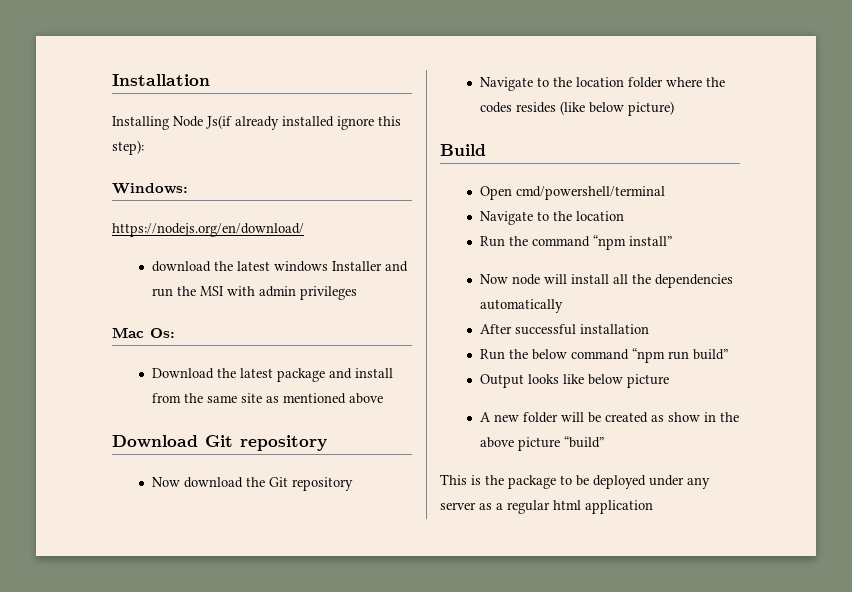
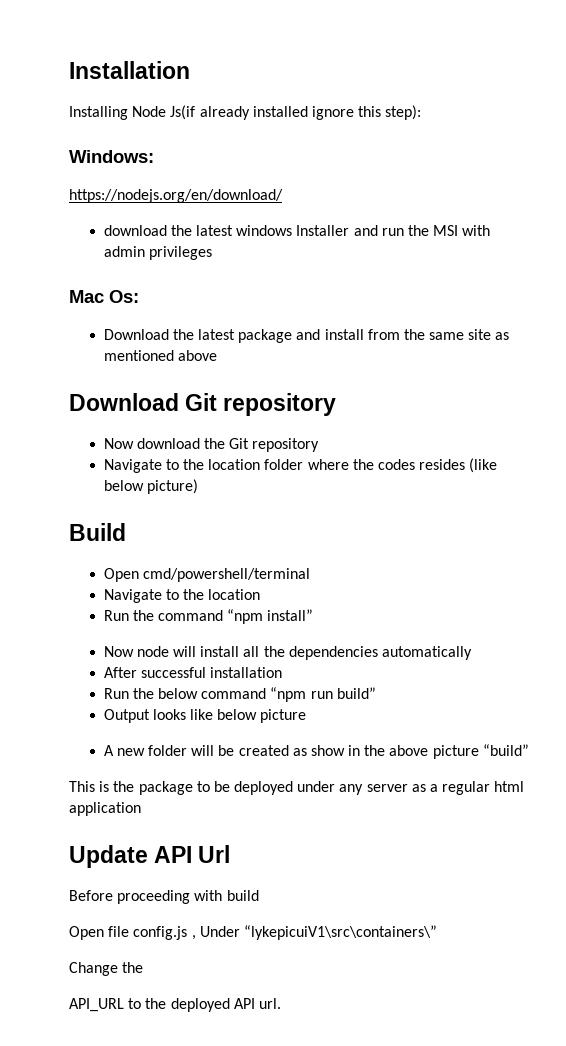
(653, 507) none -> [69,845,231,868] [69,890,259,904] [69,925,437,940] [69,962,144,976] [69,998,281,1012] // Update API Url // Before proceeding with build // Open file config.js , Under “lykepicuiV1\src\containers\” // Change the // API_URL to the deployed API url.

